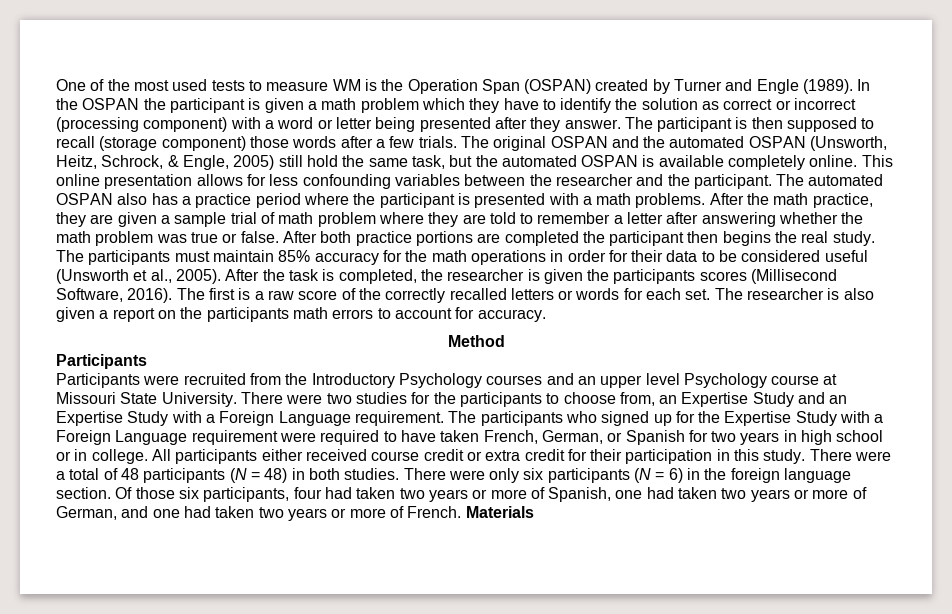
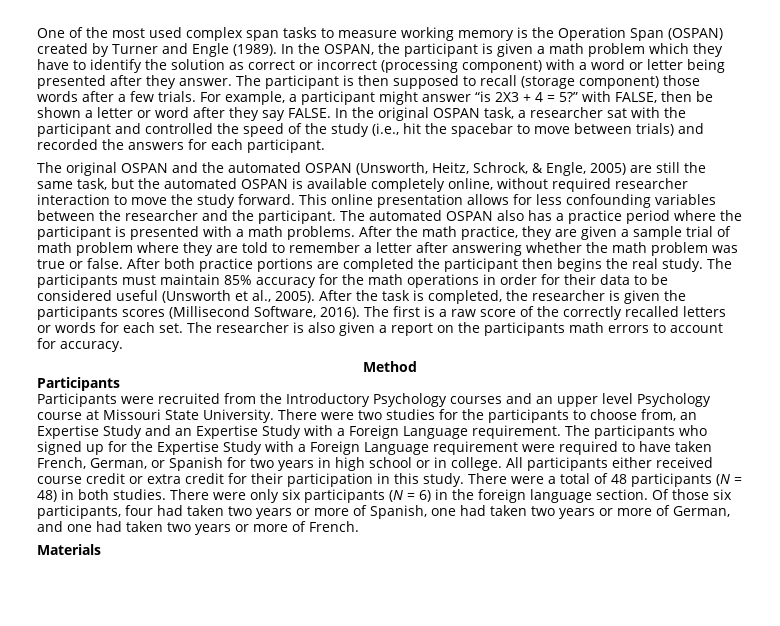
[211,79,361,91] tests to measure WM -> [186,27,514,41] complex span tasks to measure working memory
[82,98,140,110] OSPAN -> [324,44,374,55] OSPAN,
(457, 142) none -> [200,91,713,105] [37,107,686,121] [37,123,704,137] [37,139,325,153] For example, a participant might answer “is 2X3 + 4 = 5?” with FALSE, then be shown a letter or word after they say FALSE. In the original OSPAN task, a researcher sat with the participant and controlled the speed of the study (i.e., hit the spacebar to move between trials) and recorded the answers for each participant. //
[278,155,338,167] still hold -> [630,162,680,173] are still
[809,155,858,167] online. -> [448,178,688,192] [37,194,295,208] online, without required researcher interaction to move the study forward.
(462, 512) none -> (359, 526) //

